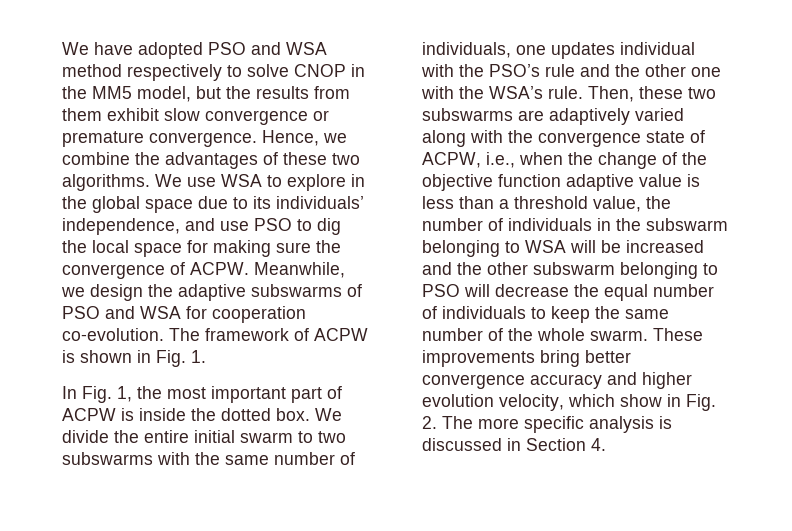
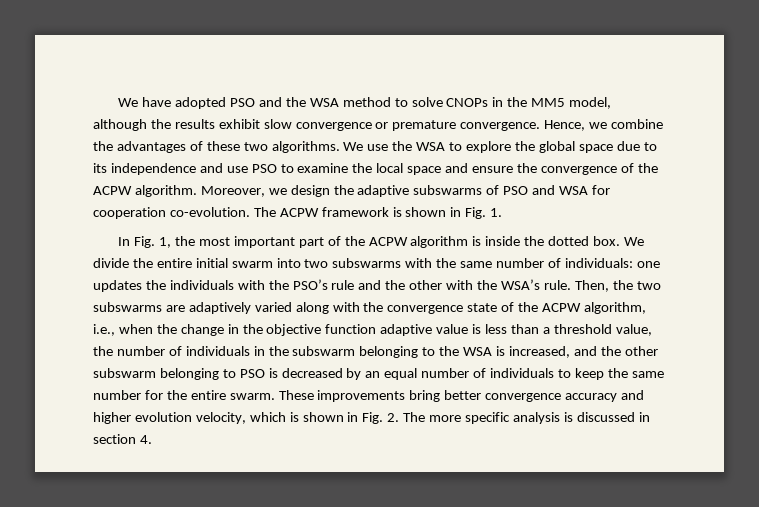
(281, 48) none -> [285,97,306,107] the
[127,64,222,81] respectively -> (391, 102) none
[294,64,346,77] CNOP -> [446,98,489,107] CNOPs
[196,86,221,99] but -> [93,119,147,131] although
[314,86,350,99] [62,108,102,121] from them -> (215, 124) none
(216, 182) none -> [392,141,413,151] the
[351,174,365,187] in -> (512, 147) none
[276,196,364,209] [62,218,180,235] individuals’ independence, -> [110,163,196,175] independence
[317,218,341,235] dig -> [297,163,349,173] examine
[187,240,341,257] [62,262,345,279] for making sure the convergence of ACPW. Meanwhile, -> [445,163,658,175] [93,185,265,197] and ensure the convergence of the ACPW algorithm. Moreover,
[205,328,368,341] framework of ACPW -> [279,207,389,217] ACPW framework
[62,408,116,421] ACPW -> [344,236,469,248] the ACPW algorithm
[298,431,313,443] to -> [276,258,301,268] into
[422,42,511,58] individuals, -> [564,258,633,268] individuals:
[620,42,695,55] individual -> [145,280,234,290] the individuals
[691,67,721,77] one -> (443, 285) none
[639,86,683,99] these -> [612,280,633,290] the
[422,152,481,168] ACPW, -> [518,302,646,314] the ACPW algorithm,
[662,152,677,165] of -> [227,324,239,334] in
[525,240,704,253] WSA will be increased -> [439,346,570,358] the WSA is increased,
[464,284,599,297] will decrease the -> [268,368,381,380] is decreased by an
[488,328,585,341] of the whole -> [144,390,226,400] for the entire
[620,394,662,407] show -> [289,412,344,422] is shown
[526,438,586,451] Section -> [93,434,136,444] section

